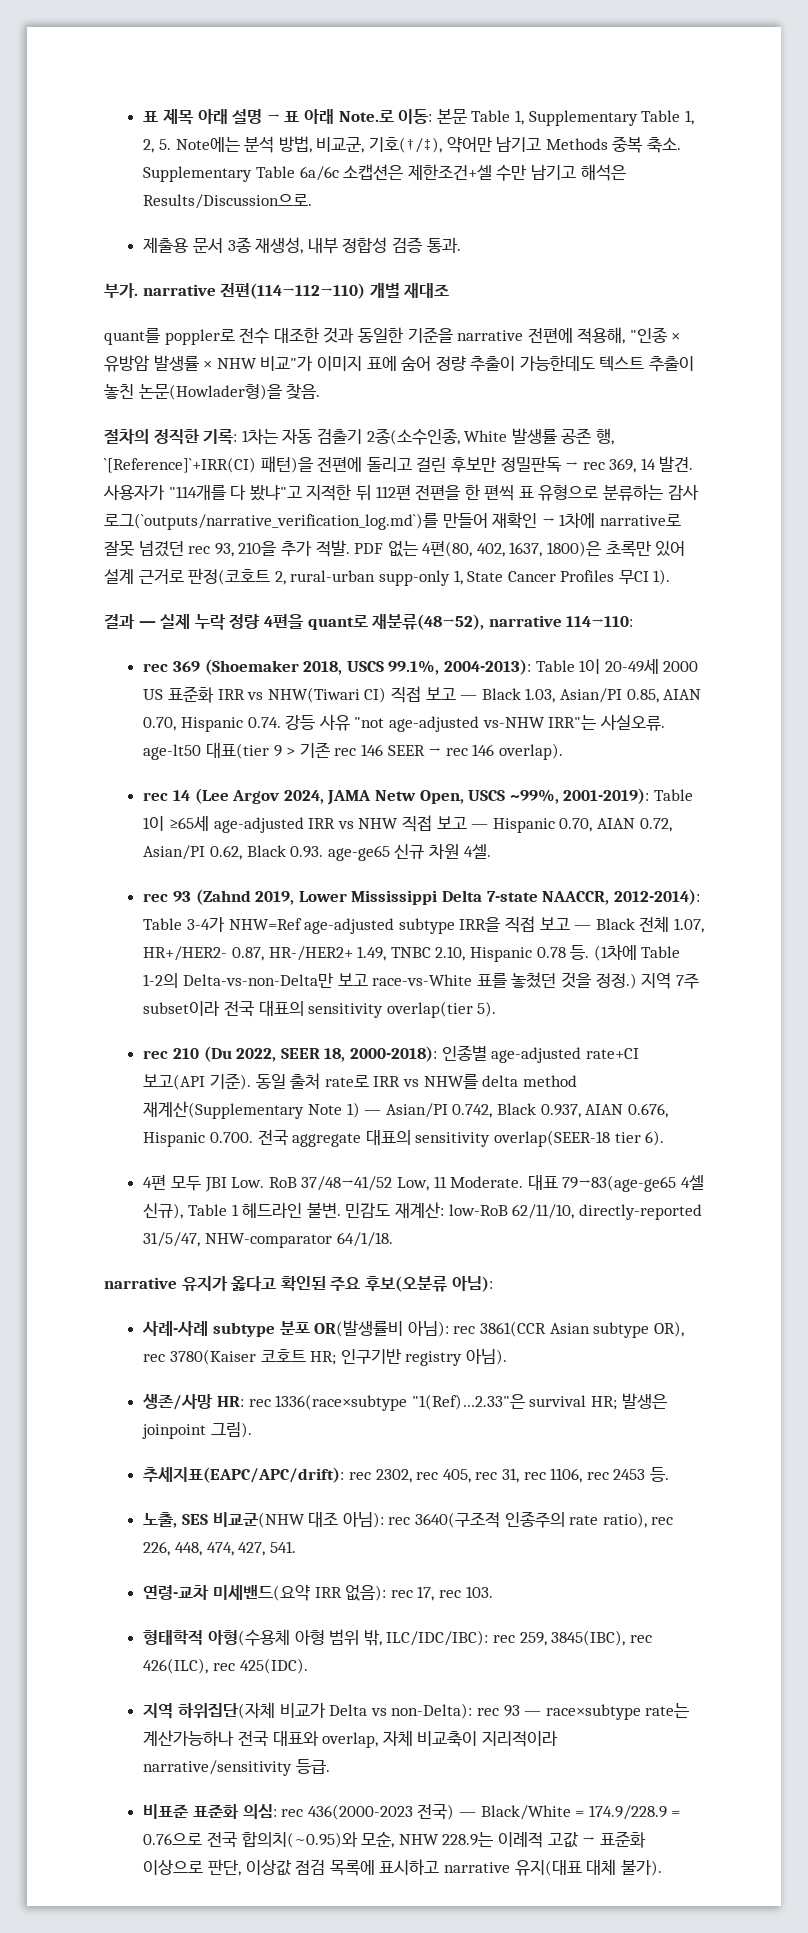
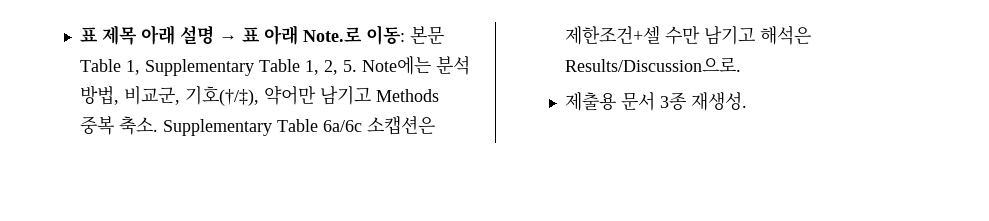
[255,237,461,254] [104,283,450,299] [104,327,681,345] [104,355,695,372] [104,384,321,400] [104,428,614,445] [104,456,694,473] [103,484,699,501] [104,512,681,530] [104,540,686,557] [104,568,671,586] [104,614,634,630] [143,659,699,675] [143,686,702,703] [143,714,665,732] [143,742,563,760] [143,788,693,805] [143,815,672,833] [143,844,491,861] [143,889,700,905] [143,916,704,934] [143,945,681,962] [143,972,699,989] [143,1001,497,1018] [143,1045,639,1063] [143,1073,577,1090] [143,1101,668,1119] [143,1130,665,1147] [143,1174,704,1192] [143,1202,702,1220] [143,1232,393,1248] [104,1276,493,1292] [142,1320,684,1338] [143,1349,508,1366] [142,1393,667,1411] [142,1422,253,1439] [143,1467,669,1483] [143,1511,674,1528] [143,1541,296,1556] [143,1584,493,1601] [143,1629,652,1646] [143,1658,308,1674] [143,1702,690,1720] [143,1730,559,1748] [143,1759,331,1776] [143,1804,681,1820] [143,1831,646,1848] [143,1859,662,1876] 재생성, 내부 정합성 검증 통과. // 부가. narrative 전편(114→112→110) 개별 재대조 // quant를 poppler로 전수 대조한 것과 동일한 기준을 narrative 전편에 적용해, "인종 × 유방암 발생률 × NHW 비교"가 이미지 표에 숨어 정량 추출이 가능한데도 텍스트 추출이 놓친 논문(Howlader형)을 찾음. // 절차의 정직한 기록: 1차는 자동 검출기 2종(소수인종, White 발생률 공존 행, `[Reference]`+IRR(CI) 패턴)을 전편에 돌리고 걸린 후보만 정밀판독 → rec 369, 14 발견. 사용자가 "114개를 다 봤냐"고 지적한 뒤 112편 전편을 한 편씩 표 유형으로 분류하는 감사 로그(`outputs/narrative_verification_log.md`)를 만들어 재확인 → 1차에 narrative로 잘못 넘겼던 rec 93, 210을 추가 적발. PDF 없는 4편(80, 402, 1637, 1800)은 초록만 있어 설계 근거로 판정(코호트 2, rural-urban supp-only 1, State Cancer Profiles 무CI 1). // 결과 — 실제 누락 정량 4편을 quant로 재분류(48→52), narrative 114→110: // rec 369 (Shoemaker 2018, USCS 99.1%, 2004-2013): Table 1이 20-49세 2000 US 표준화 IRR vs NHW(Tiwari CI) 직접 보고 — Black 1.03, Asian/PI 0.85, AIAN 0.70, Hispanic 0.74. 강등 사유 "not age-adjusted vs-NHW IRR"는 사실오류. age-lt50 대표(tier 9 > 기존 rec 146 SEER → rec 146 overlap). // rec 14 (Lee Argov 2024, JAMA Netw Open, USCS ~99%, 2001-2019): Table 1이 ≥65세 age-adjusted IRR vs NHW 직접 보고 — Hispanic 0.70, AIAN 0.72, Asian/PI 0.62, Black 0.93. age-ge65 신규 차원 4셀. // rec 93 (Zahnd 2019, Lower Mississippi Delta 7-state NAACCR, 2012-2014): Table 3-4가 NHW=Ref age-adjusted subtype IRR을 직접 보고 — Black 전체 1.07, HR+/HER2- 0.87, HR-/HER2+ 1.49, TNBC 2.10, Hispanic 0.78 등. (1차에 Table 1-2의 Delta-vs-non-Delta만 보고 race-vs-White 표를 놓쳤던 것을 정정.) 지역 7주 subset이라 전국 대표의 sensitivity overlap(tier 5). // rec 210 (Du 2022, SEER 18, 2000-2018): 인종별 age-adjusted rate+CI 보고(API 기준). 동일 출처 rate로 IRR vs NHW를 delta method 재계산(Supplementary Note 1) — Asian/PI 0.742, Black 0.937, AIAN 0.676, Hispanic 0.700. 전국 aggregate 대표의 sensitivity overlap(SEER-18 tier 6). // 4편 모두 JBI Low. RoB 37/48→41/52 Low, 11 Moderate. 대표 79→83(age-ge65 4셀 신규), Table 1 헤드라인 불변. 민감도 재계산: low-RoB 62/11/10, directly-reported 31/5/47, NHW-comparator 64/1/18. // narrative 유지가 옳다고 확인된 주요 후보(오분류 아님): // 사례-사례 subtype 분포 OR(발생률비 아님): rec 3861(CCR Asian subtype OR), rec 3780(Kaiser 코호트 HR; 인구기반 registry 아님). // 생존/사망 HR: rec 1336(race×subtype "1(Ref)…2.33"은 survival HR; 발생은 joinpoint 그림). // 추세지표(EAPC/APC/drift): rec 2302, rec 405, rec 31, rec 1106, rec 2453 등. // 노출, SES 비교군(NHW 대조 아님): rec 3640(구조적 인종주의 rate ratio), rec 226, 448, 474, 427, 541. // 연령-교차 미세밴드(요약 IRR 없음): rec 17, rec 103. // 형태학적 아형(수용체 아형 범위 밖, ILC/IDC/IBC): rec 259, 3845(IBC), rec 426(ILC), rec 425(IDC). // 지역 하위집단(자체 비교가 Delta vs non-Delta): rec 93 — race×subtype rate는 계산가능하나 전국 대표와 overlap, 자체 비교축이 지리적이라 narrative/sensitivity 등급. // 비표준 표준화 의심: rec 436(2000-2023 전국) — Black/White = 174.9/228.9 = 0.76으로 전국 합의치(~0.95)와 모순, NHW 228.9는 이례적 고값 → 표준화 이상으로 판단, 이상값 점검 목록에 표시하고 narrative 유지(대표 대체 불가). -> [691,92,748,111] 재생성.

